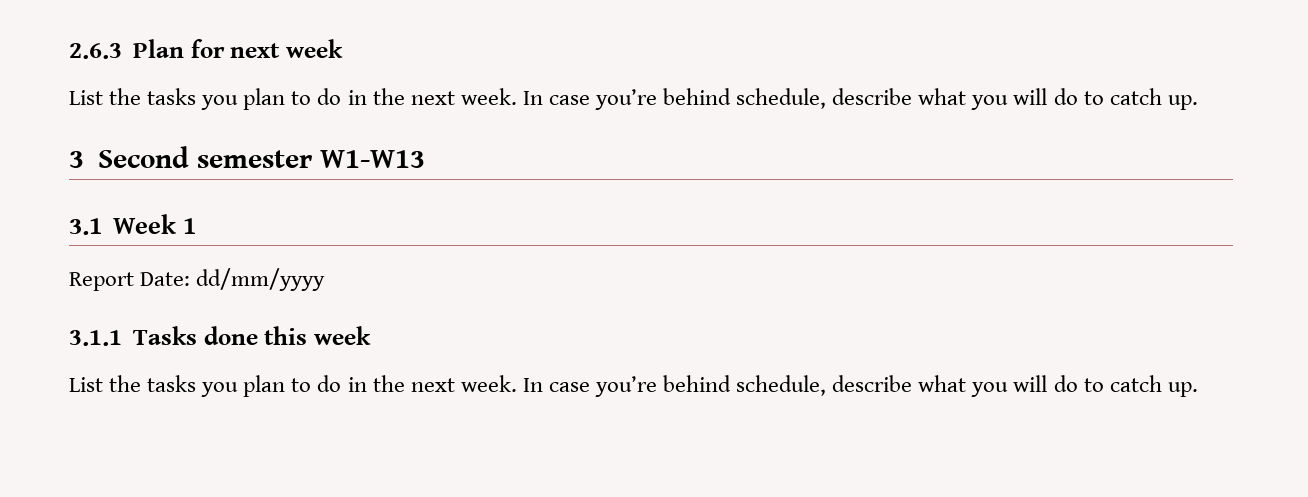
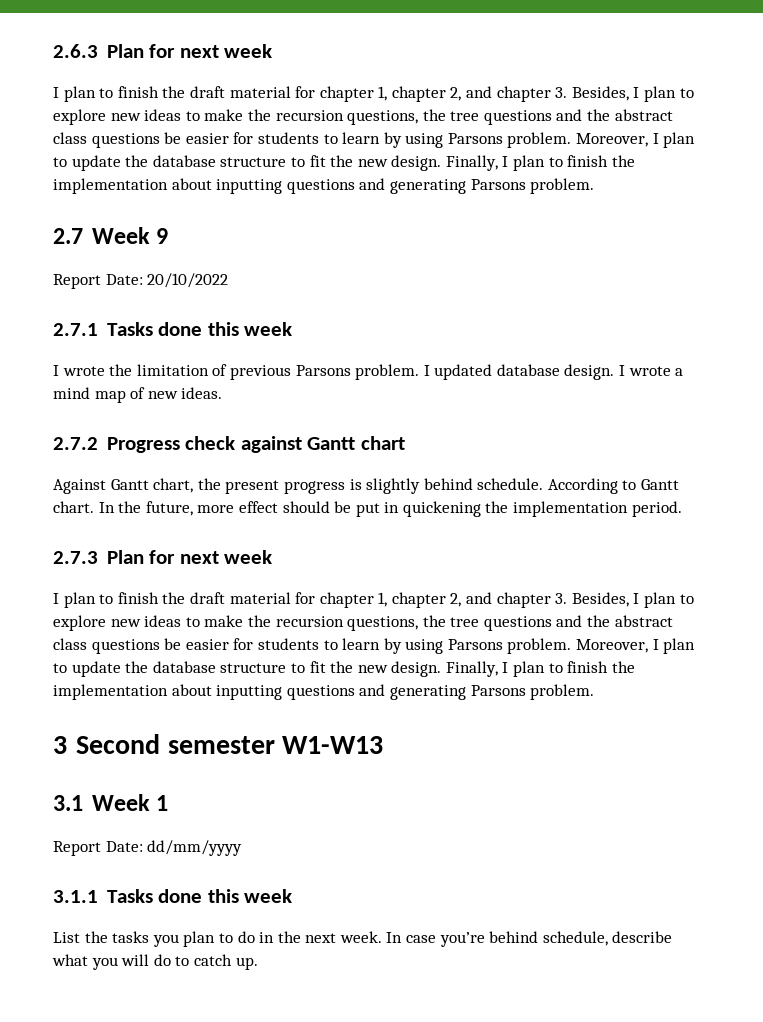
[69,88,1198,110] List the tasks you plan to do in the next week. In case you’re behind schedule, describe what you will do to catch up. -> [53,86,694,102] [53,109,673,125] [53,132,696,148] [53,155,635,171] [53,178,595,194] [53,227,168,244] [53,273,229,289] [53,322,293,336] [53,364,684,380] [53,387,223,403] [53,436,405,453] [53,478,680,494] [53,501,682,517] [53,550,273,564] [53,592,694,608] [53,615,673,631] [53,638,696,654] [53,661,635,677] [53,684,595,700] I plan to finish the draft material for chapter 1, chapter 2, and chapter 3. Besides, I plan to explore new ideas to make the recursion questions, the tree questions and the abstract class questions be easier for students to learn by using Parsons problem. Moreover, I plan to update the database structure to fit the new design. Finally, I plan to finish the implementation about inputting questions and generating Parsons problem. // 2.7 Week 9 // Report Date: 20/10/2022 // 2.7.1 Tasks done this week // I wrote the limitation of previous Parsons problem. I updated database design. I wrote a mind map of new ideas. // 2.7.2 Progress check against Gantt chart // Against Gantt chart, the present progress is slightly behind schedule. According to Gantt chart. In the future, more effect should be put in quickening the implementation period. // 2.7.3 Plan for next week // I plan to finish the draft material for chapter 1, chapter 2, and chapter 3. Besides, I plan to explore new ideas to make the recursion questions, the tree questions and the abstract class questions be easier for students to learn by using Parsons problem. Moreover, I plan to update the database structure to fit the new design. Finally, I plan to finish the implementation about inputting questions and generating Parsons problem.

